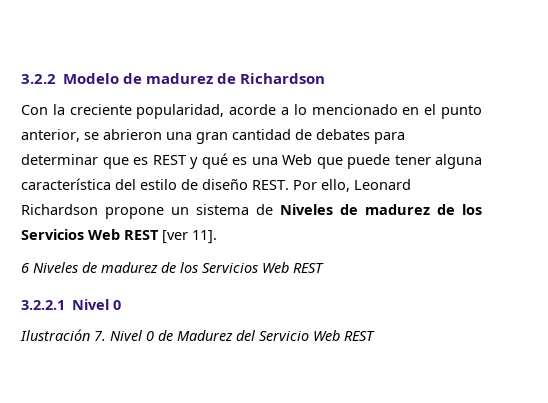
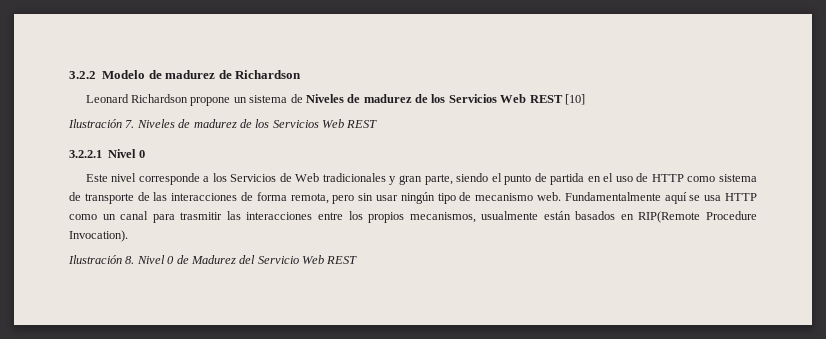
[21,104,483,119] [21,129,405,144] [21,153,482,169] [21,178,350,192] Con la creciente popularidad, acorde a lo mencionado en el punto anterior, se abrieron una gran cantidad de debates para determinar que es REST y qué es una Web que puede tener alguna característica del estilo de diseño REST. Por ello, -> (302, 74) none
[162,230,217,244] [21,263,29,273] [ver 11]. // 6 -> [564,94,585,105] [68,119,135,128] [10] // Ilustración 7.
[20,329,106,341] // Ilustración 7. -> [85,173,757,185] [69,192,757,204] [69,211,757,223] [69,230,128,242] [68,255,135,264] // Este nivel corresponde a los Servicios de Web tradicionales y gran parte, siendo el punto de partida en el uso de HTTP como sistema de transporte de las interacciones de forma remota, pero sin usar ningún tipo de mecanismo web. Fundamentalmente aquí se usa HTTP como un canal para trasmitir las interacciones entre los propios mecanismos, usualmente están basados en RIP(Remote Procedure Invocation). // Ilustración 8.

